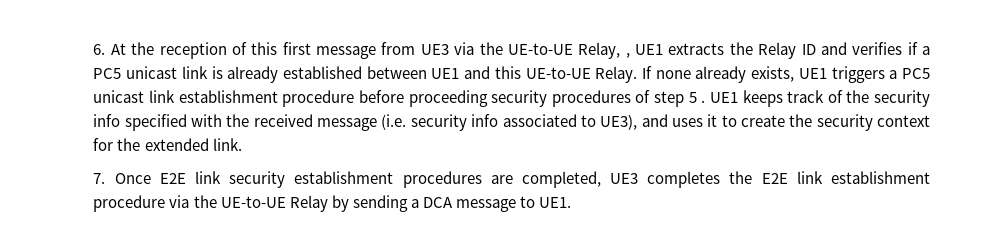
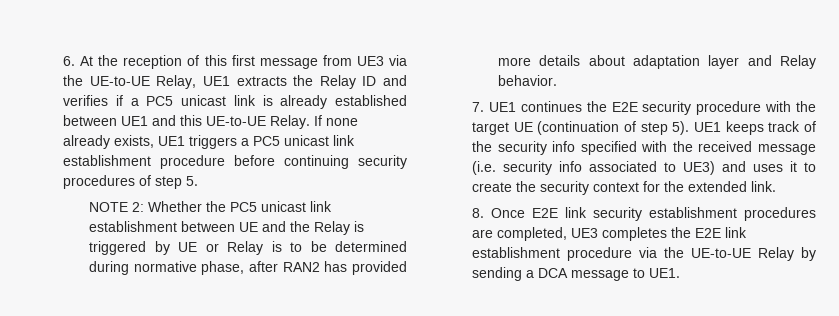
[625,53,630,58] , -> (197, 82) none
[408,90,488,107] proceeding -> [284,155,350,169] continuing
[688,92,706,103] 5 . -> [186,176,199,186] [89,201,333,212] [89,221,365,235] [89,241,407,255] [89,261,407,275] [498,55,816,69] [498,75,558,86] [472,101,816,115] [472,121,690,135] 5. // NOTE 2: Whether the PC5 unicast link establishment between UE and the Relay is triggered by UE or Relay is to be determined during normative phase, after RAN2 has provided more details about adaptation layer and Relay behavior. // 7. UE1 continues the E2E security procedure with the target UE (continuation of step 5).
[600,114,638,130] UE3), -> [683,161,716,175] UE3)
[93,173,106,184] 7. -> [472,208,485,218] 8.

